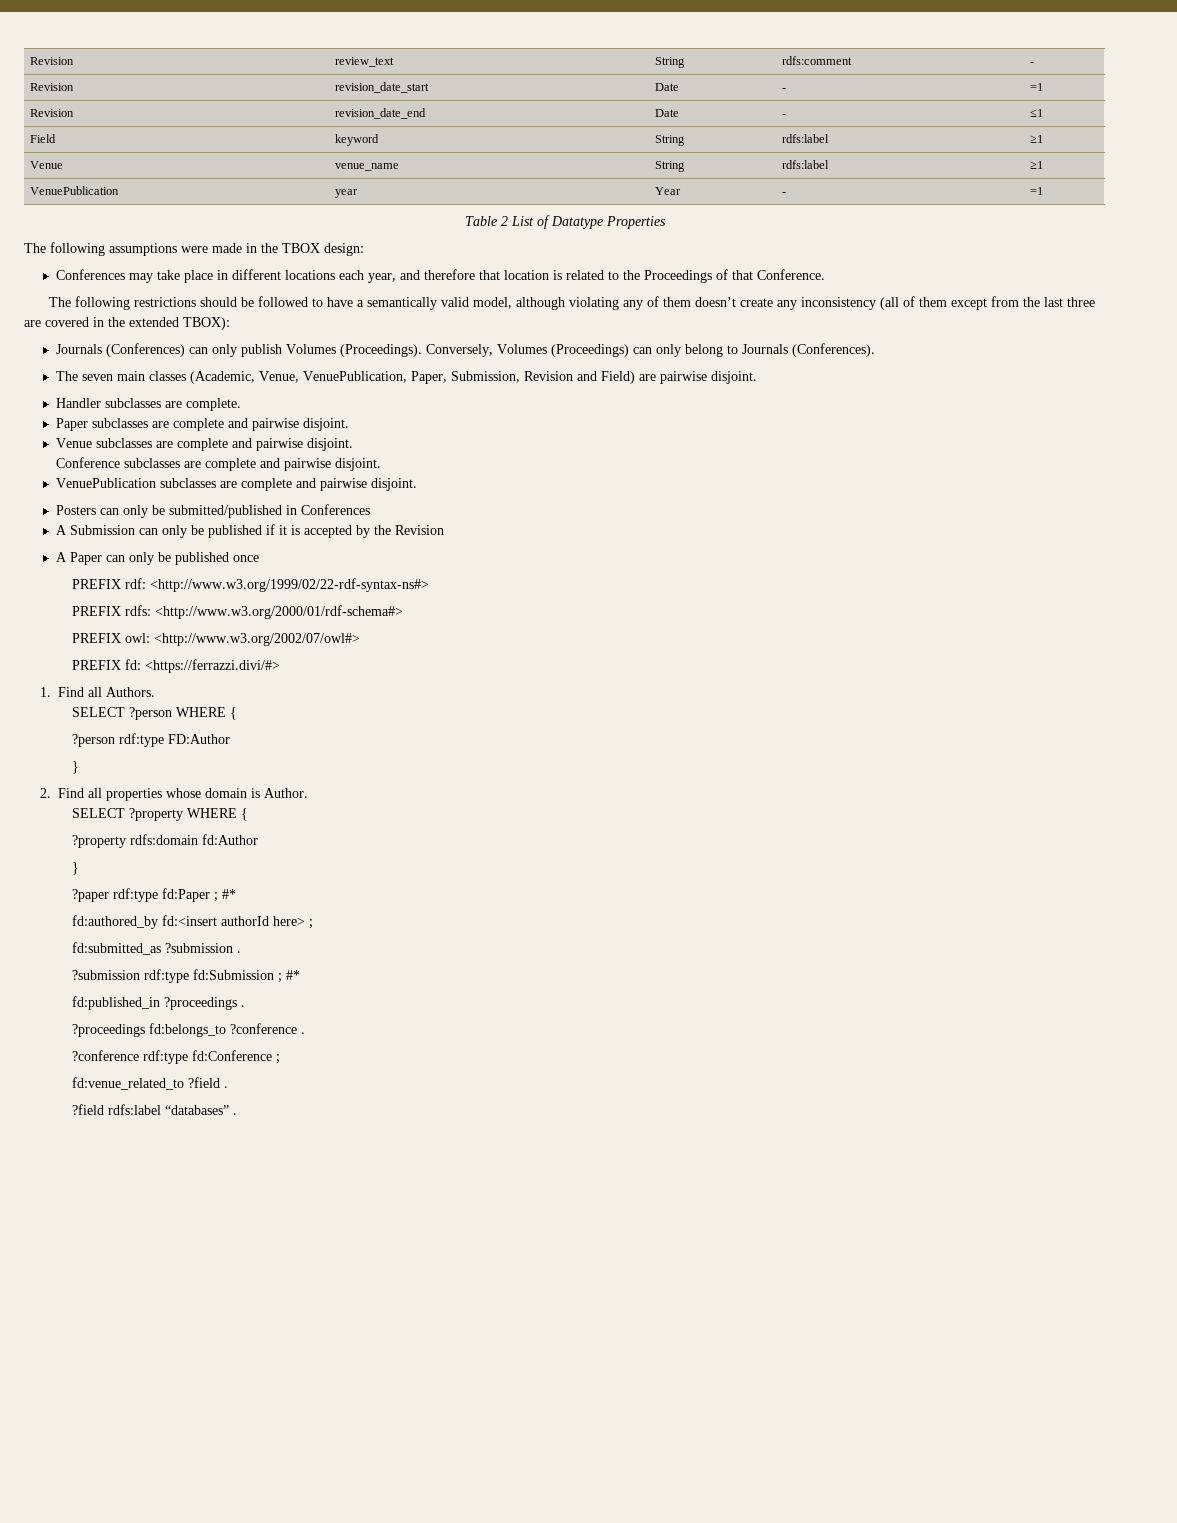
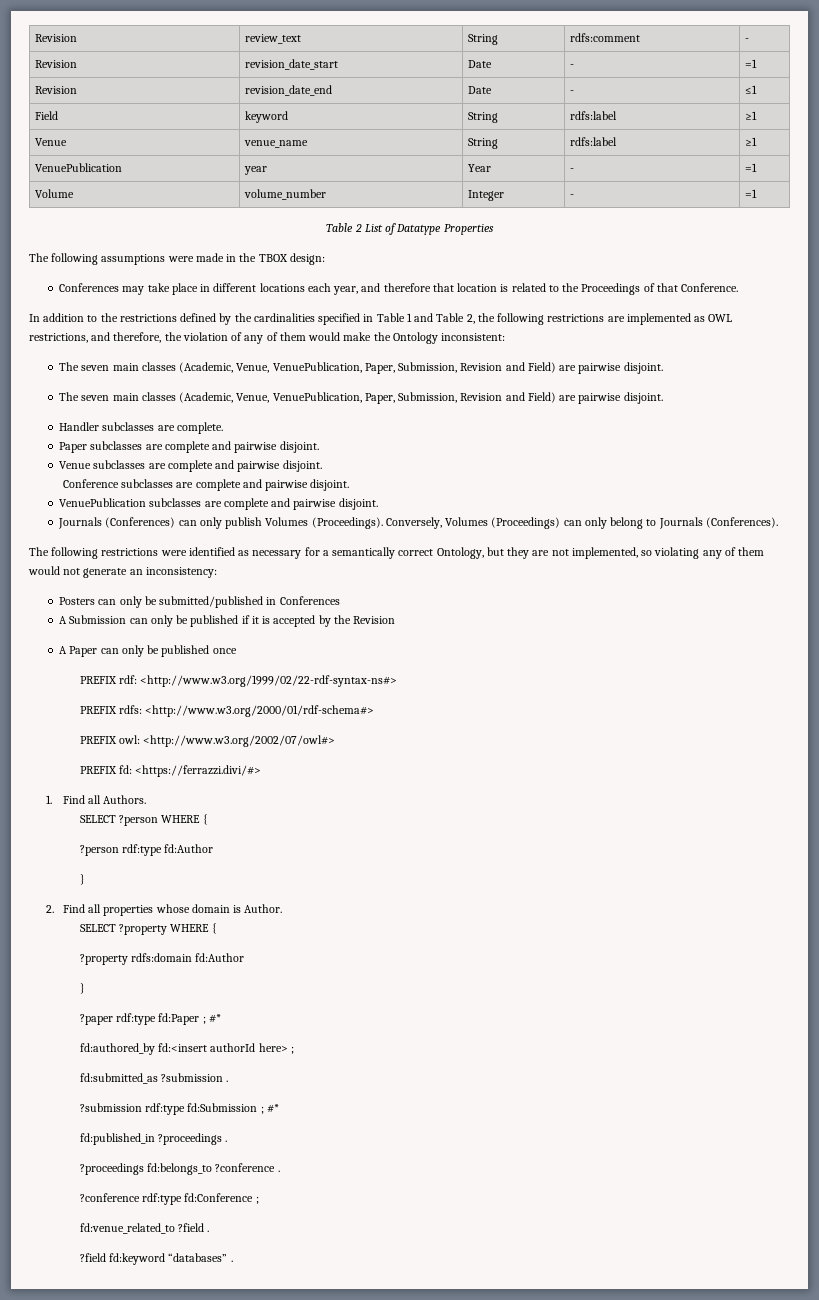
(1044, 191) none -> [34,189,74,198] [243,189,326,200] [467,190,504,201] [569,194,574,198] [744,189,757,198] // Volume | volume_number | Integer | - | =1
[49,296,1096,310] [24,317,230,330] [55,343,875,357] The following restrictions should be followed to have a semantically valid model, although violating any of them doesn’t create any inconsistency (all of them except from the last three are covered in the extended TBOX): // Journals (Conferences) can only publish Volumes (Proceedings). Conversely, Volumes (Proceedings) can only belong to Journals (Conferences). -> [29,313,733,325] [29,332,506,344] [59,362,663,374] In addition to the restrictions defined by the cardinalities specified in Table 1 and Table 2, the following restrictions are implemented as OWL restrictions, and therefore, the violation of any of them would make the Ontology inconsistent: // The seven main classes (Academic, Venue, VenuePublication, Paper, Submission, Revision and Field) are pairwise disjoint.
(417, 484) none -> [58,517,778,529] [29,547,765,559] [28,566,217,578] // Journals (Conferences) can only publish Volumes (Proceedings). Conversely, Volumes (Proceedings) can only belong to Journals (Conferences). // The following restrictions were identified as necessary for a semantically correct Ontology, but they are not implemented, so violating any of them would not generate an inconsistency:
[168,734,231,744] FD:Author -> [164,844,214,853] fd:Author
[108,1104,162,1115] rdfs:label -> [109,1253,166,1265] fd:keyword

